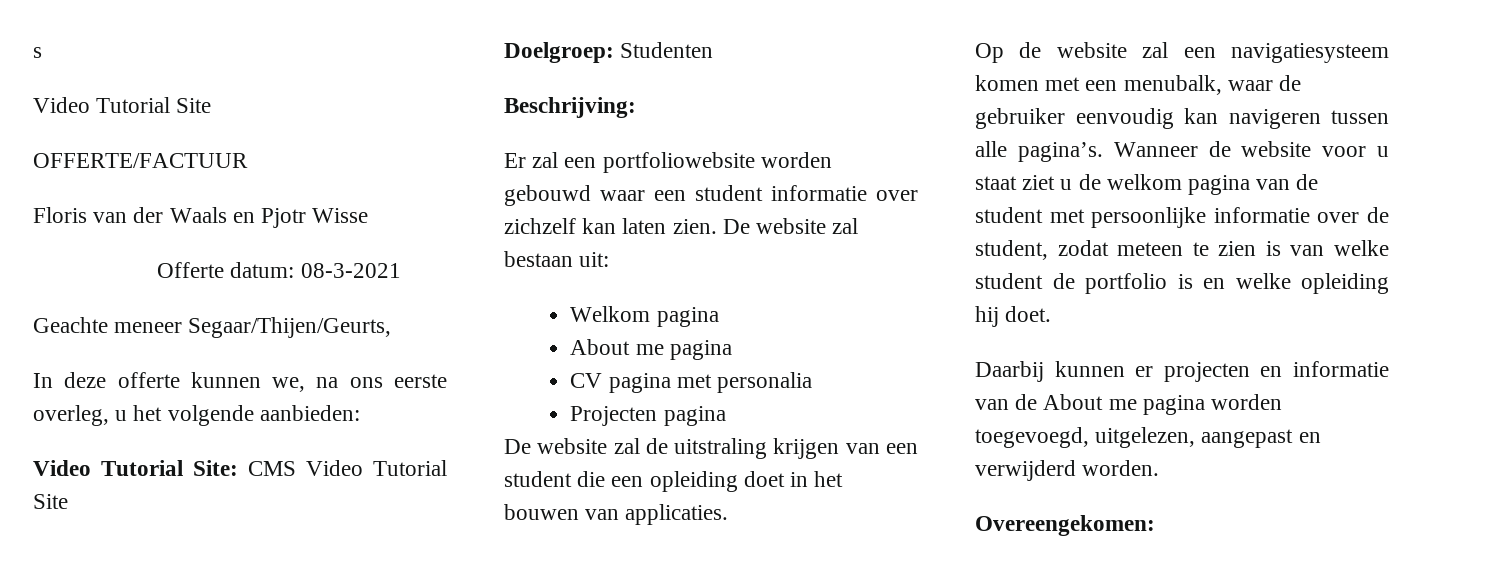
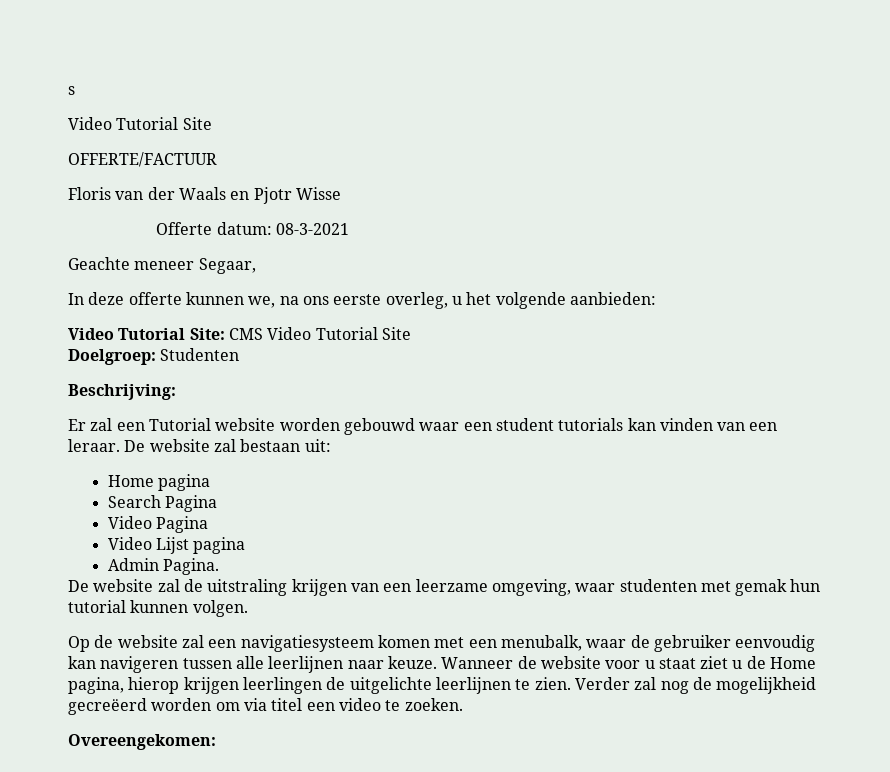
[188,317,392,338] Segaar/Thijen/Geurts, -> [198,258,256,274] Segaar,
[602,152,755,173] portfoliowebsite -> [148,418,276,431] Tutorial website
[771,185,918,201] [504,218,717,234] informatie over zichzelf kan laten zien. -> [558,418,778,431] [68,439,120,452] tutorials kan vinden van een leraar.
[570,306,719,327] [570,339,732,360] [570,372,813,393] [570,406,726,426] Welkom pagina // About me pagina // CV pagina met personalia // Projecten pagina -> [107,474,211,491] [107,495,218,512] [107,516,209,533] [107,537,246,554] [107,558,220,575] Home pagina // Search Pagina // Video Pagina // Video Lijst pagina // Admin Pagina.
[504,471,844,492] [504,504,729,525] student die een opleiding doet in het bouwen van applicaties. -> [415,579,821,596] [68,600,248,617] leerzame omgeving, waar studenten met gemak hun tutorial kunnen volgen.
[1017,142,1103,162] pagina’s. -> [268,656,437,673] leerlijnen naar keuze.
[1106,174,1319,195] [975,207,1389,228] [975,240,1389,260] [975,273,1389,294] [975,306,1052,327] [975,361,1389,382] [975,394,1283,415] [975,427,1321,448] [975,460,1160,481] welkom pagina van de student met persoonlijke informatie over de student, zodat meteen te zien is van welke student de portfolio is en welke opleiding hij doet. // Daarbij kunnen er projecten en informatie van de About me pagina worden toegevoegd, uitgelezen, aangepast en verwijderd worden. -> [770,657,817,669] [68,677,817,694] [68,698,463,715] Home pagina, hierop krijgen leerlingen de uitgelichte leerlijnen te zien. Verder zal nog de mogelijkheid gecreëerd worden om via titel een video te zoeken.

